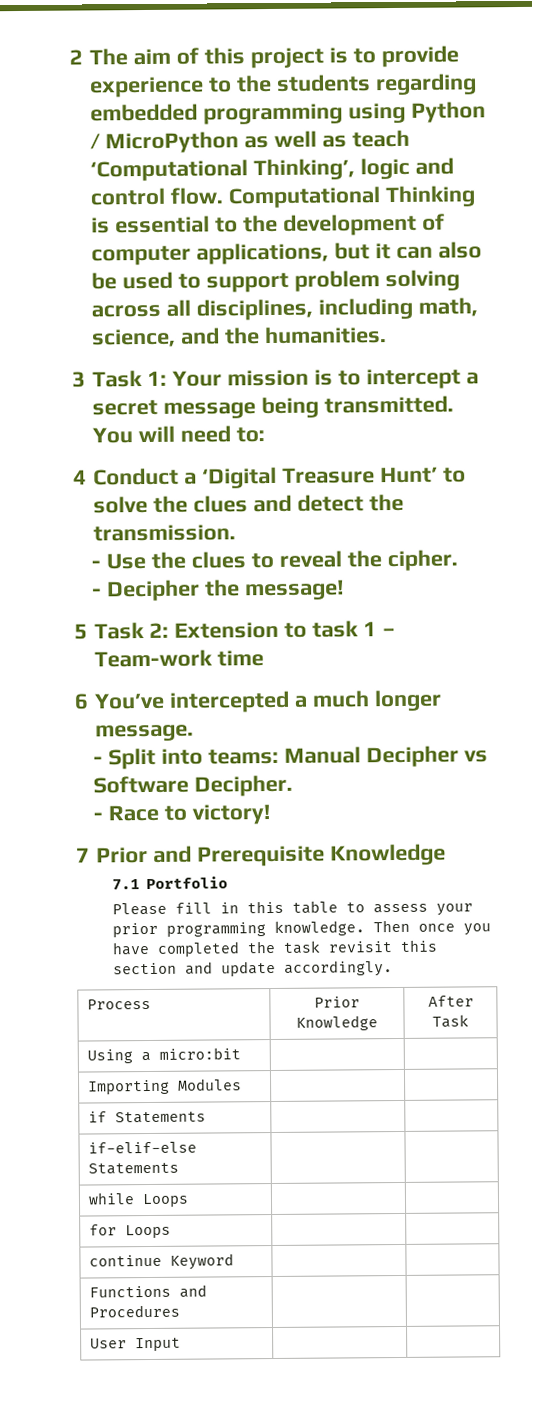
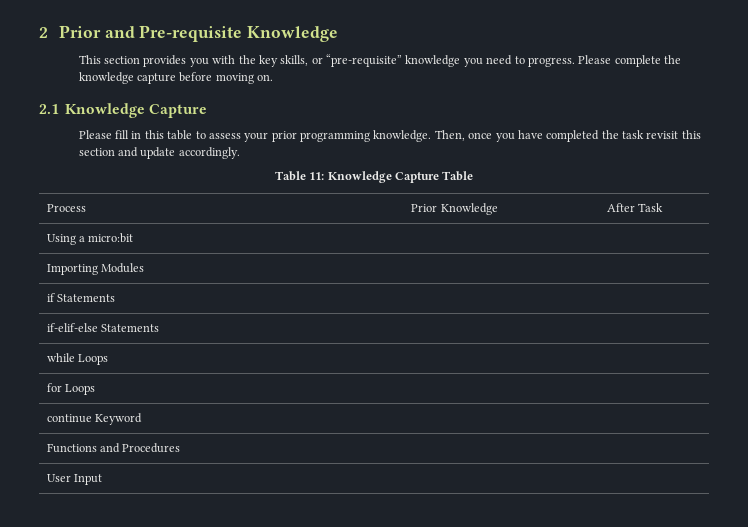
[89,45,459,69] [89,73,478,98] [90,101,487,125] [90,129,410,154] [90,157,455,182] [90,185,477,209] [91,213,445,236] [91,241,482,266] [91,269,460,293] [91,297,479,321] [91,326,388,348] [72,368,479,390] [92,395,455,419] [92,425,266,444] [73,466,466,489] [93,493,404,514] [93,524,237,542] [91,549,458,572] [92,579,344,602] [74,620,396,640] [94,649,265,668] [74,689,443,713] [95,724,195,742] [93,745,488,770] [93,774,293,797] [93,804,270,825] [76,847,90,863] The aim of this project is to provide experience to the students regarding embedded programming using Python / MicroPython as well as teach ‘Computational Thinking’, logic and control flow. Computational Thinking is essential to the development of computer applications, but it can also be used to support problem solving across all disciplines, including math, science, and the humanities. // 3 Task 1: Your mission is to intercept a secret message being transmitted. You will need to: // 4 Conduct a ‘Digital Treasure Hunt’ to solve the clues and detect the transmission. // - Use the clues to reveal the cipher. // - Decipher the message! // 5 Task 2: Extension to task 1 – Team-work time // 6 You’ve intercepted a much longer message. // - Split into teams: Manual Decipher vs Software Decipher. // - Race to victory! // 7 -> (48, 32) none
[197,845,326,867] Prerequisite -> [139,25,243,42] Pre-requisite
[112,876,229,891] 7.1 Portfolio -> [78,54,681,67] [78,72,274,84] [39,103,208,118] This section provides you with the key skills, or “pre-requisite” knowledge you need to progress. Please complete the knowledge capture before moving on. // 2.1 Knowledge Capture
[373,919,411,933] Then -> [434,130,465,141] Then,
(394, 968) none -> [274,171,474,183] // Table 11: Knowledge Capture Table

